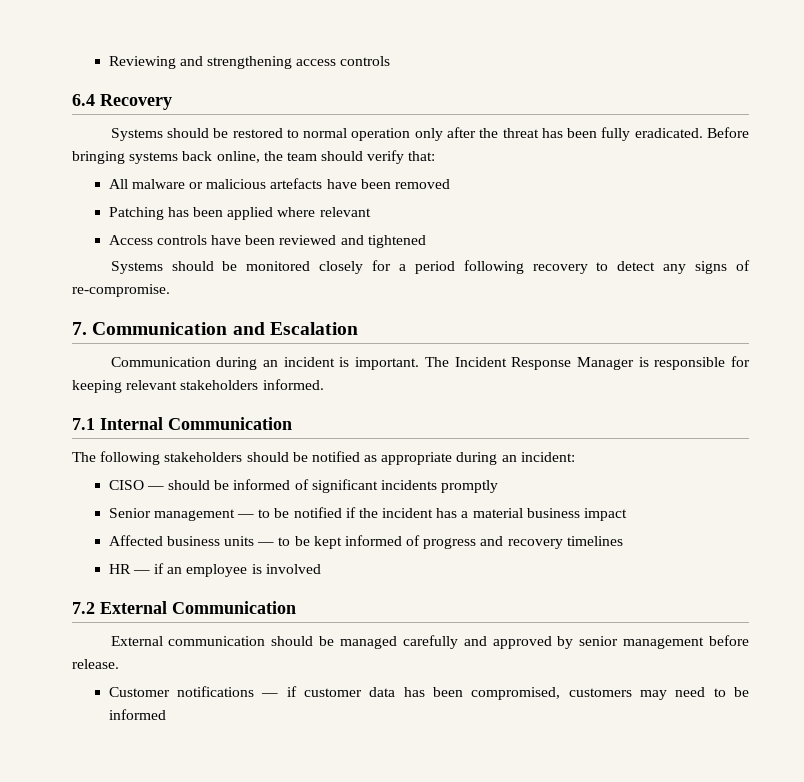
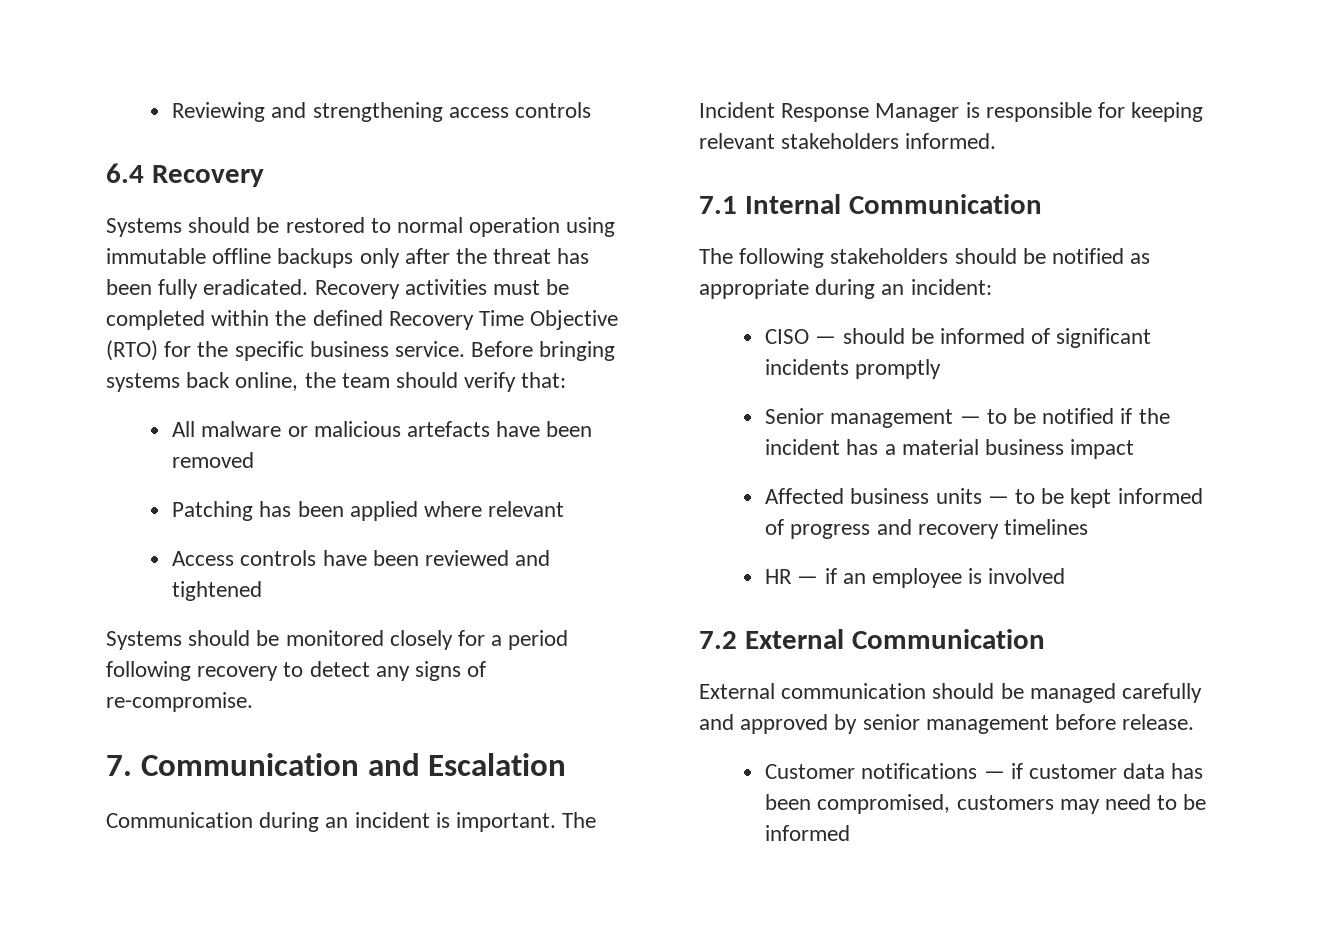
(411, 134) none -> [566,217,616,237] [106,248,354,268] using immutable offline backups
(703, 133) none -> [314,279,570,299] [106,310,619,330] [106,340,466,361] Recovery activities must be completed within the defined Recovery Time Objective (RTO) for the specific business service.

